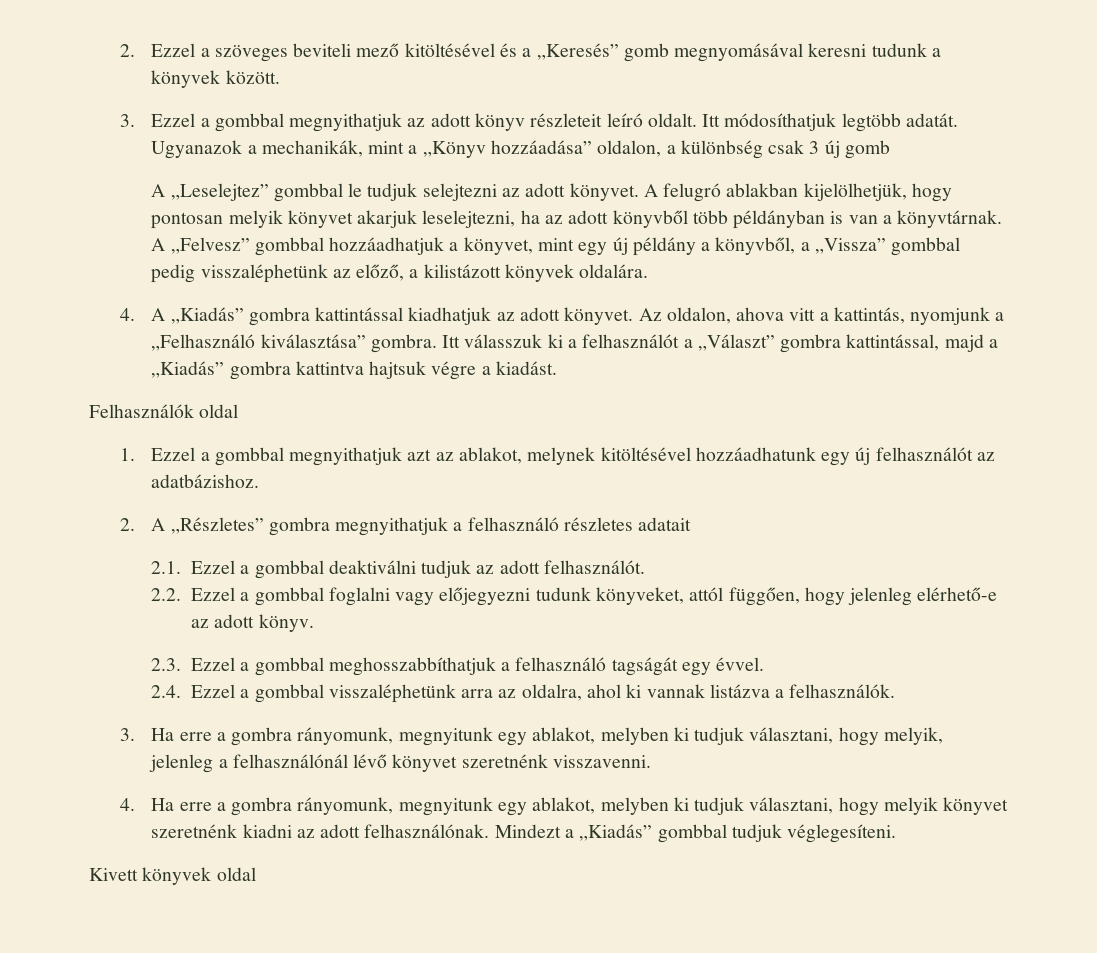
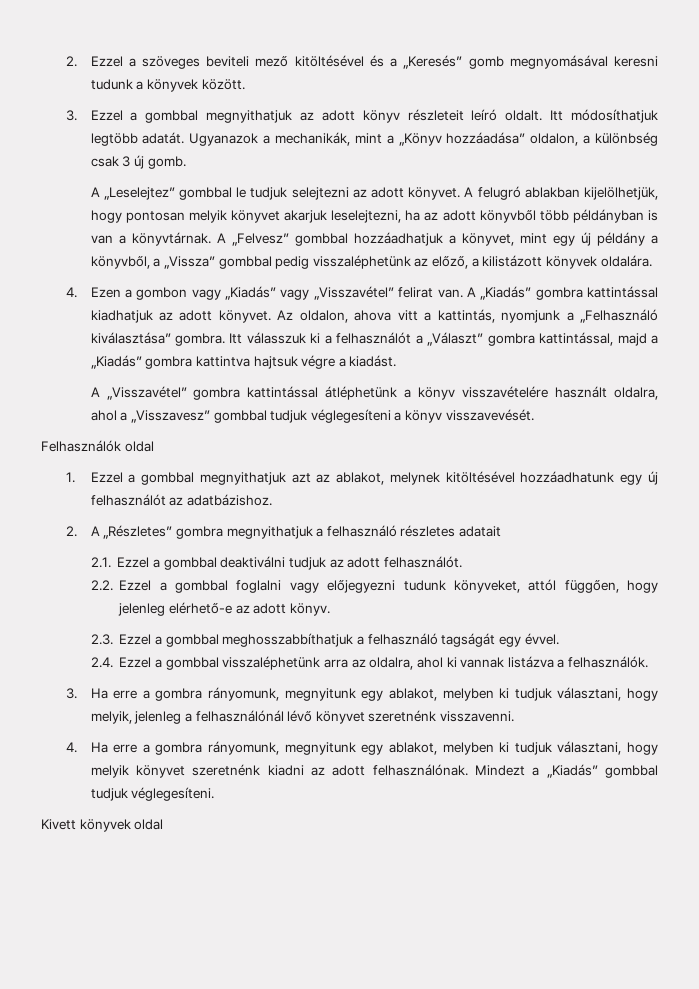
[844,140,890,159] gomb -> [147,156,186,169] gomb.
(136, 314) none -> [90,286,463,300] Ezen a gombon vagy „Kiadás” vagy „Visszavétel” felirat van.
(557, 368) none -> [90,386,659,400] [90,409,534,423] // A „Visszavétel” gombra kattintással átléphetünk a könyv visszavételére használt oldalra, ahol a „Visszavesz” gombbal tudjuk véglegesíteni a könyv visszavevését.

